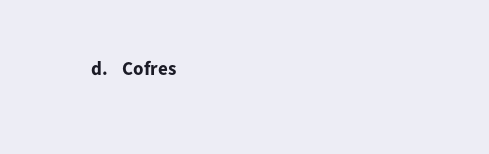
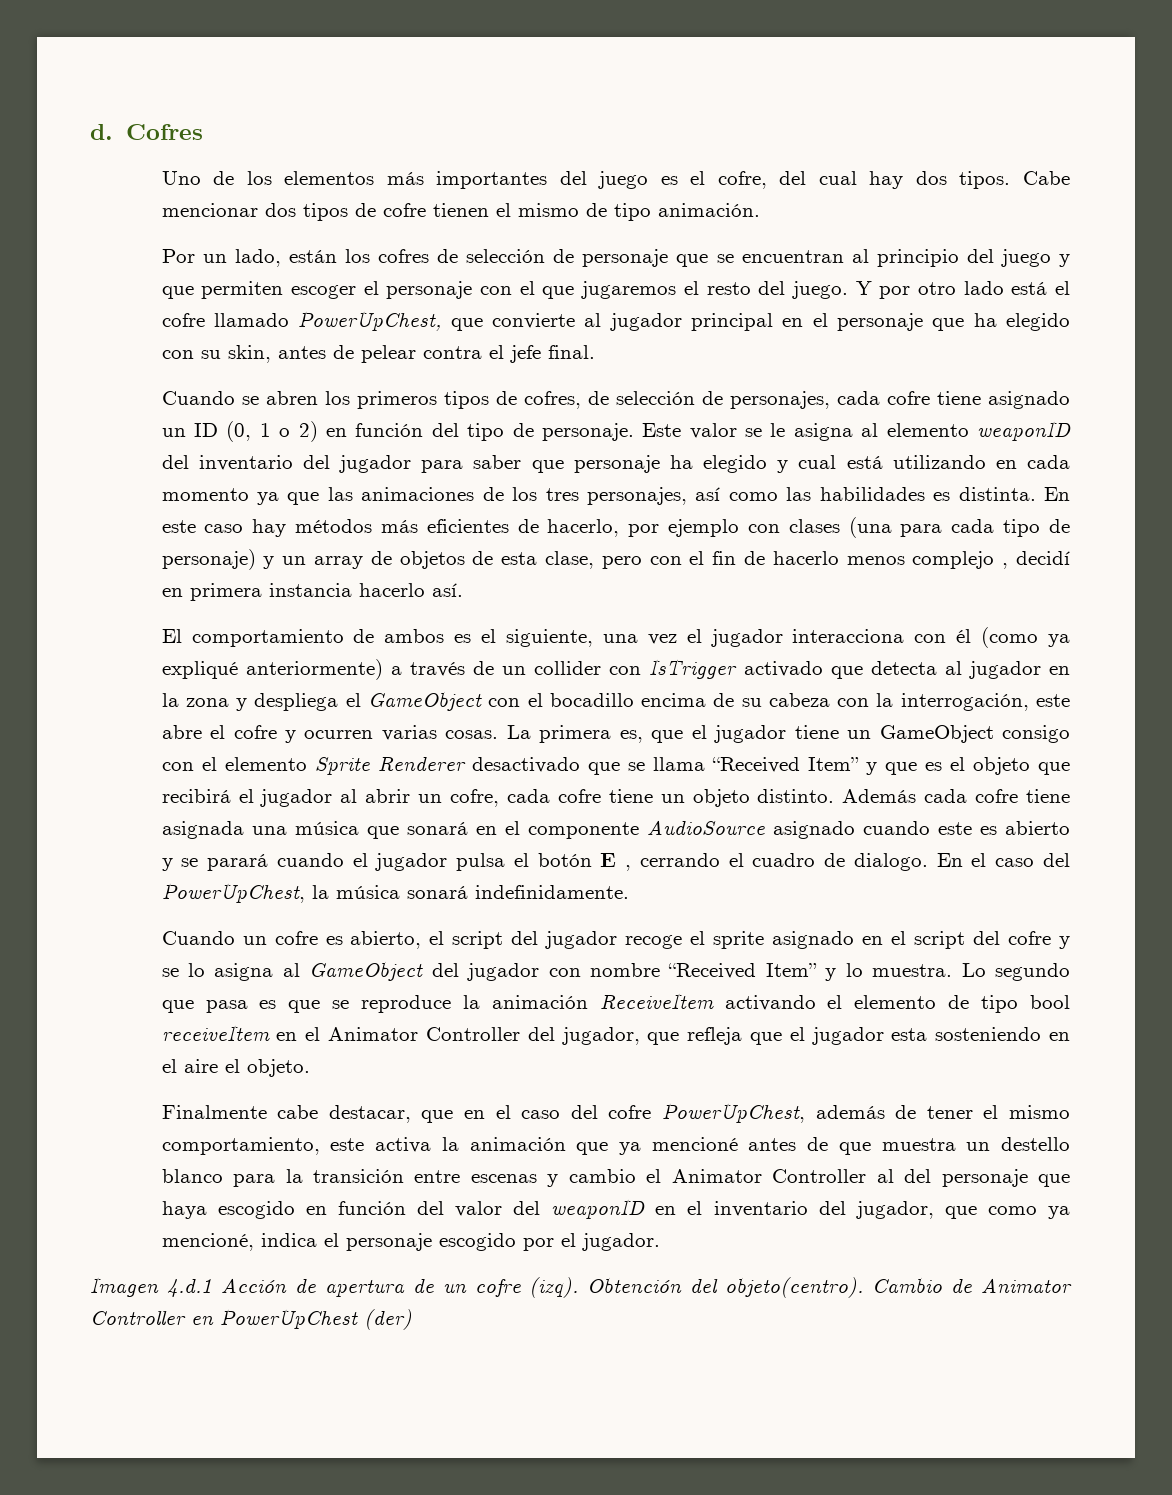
(177, 67) none -> [161,171,1071,189] [161,203,760,221] [161,249,1070,267] [161,281,1071,299] [161,311,1070,331] [161,345,595,363] [161,391,1070,409] [161,421,1071,442] [161,455,1070,473] [161,487,1071,505] [161,517,1071,538] [161,549,1070,570] [161,583,463,601] [161,627,1071,648] [161,659,1070,680] [161,691,1071,711] [161,725,1071,743] [161,756,1071,775] [161,789,1070,807] [161,820,1070,839] [161,853,1070,871] [161,883,629,903] [161,931,1070,949] [161,961,1070,981] [161,993,1070,1013] [161,1025,1070,1045] [161,1059,310,1077] [161,1103,1070,1123] [161,1137,1070,1155] [161,1169,1070,1187] [161,1199,1070,1219] [161,1233,660,1251] [90,1277,1072,1298] [90,1309,412,1330] // Uno de los elementos más importantes del juego es el cofre, del cual hay dos tipos. Cabe mencionar dos tipos de cofre tienen el mismo de tipo animación. // Por un lado, están los cofres de selección de personaje que se encuentran al principio del juego y que permiten escoger el personaje con el que jugaremos el resto del juego. Y por otro lado está el cofre llamado PowerUpChest, que convierte al jugador principal en el personaje que ha elegido con su skin, antes de pelear contra el jefe final. // Cuando se abren los primeros tipos de cofres, de selección de personajes, cada cofre tiene asignado un ID (0, 1 o 2) en función del tipo de personaje. Este valor se le asigna al elemento weaponID del inventario del jugador para saber que personaje ha elegido y cual está utilizando en cada momento ya que las animaciones de los tres personajes, así como las habilidades es distinta. En este caso hay métodos más eficientes de hacerlo, por ejemplo con clases (una para cada tipo de personaje) y un array de objetos de esta clase, pero con el fin de hacerlo menos complejo , decidí en primera instancia hacerlo así. // El comportamiento de ambos es el siguiente, una vez el jugador interacciona con él (como ya expliqué anteriormente) a través de un collider con IsTrigger activado que detecta al jugador en la zona y despliega el GameObject con el bocadillo encima de su cabeza con la interrogación, este abre el cofre y ocurren varias cosas. La primera es, que el jugador tiene un GameObject consigo con el elemento Sprite Renderer desactivado que se llama “Received Item” y que es el objeto que recibirá el jugador al abrir un cofre, cada cofre tiene un objeto distinto. Además cada cofre tiene asignada una música que sonará en el componente AudioSource asignado cuando este es abierto y se parará cuando el jugador pulsa el botón E , cerrando el cuadro de dialogo. En el caso del PowerUpChest, la música sonará indefinidamente. // Cuando un cofre es abierto, el script del jugador recoge el sprite asignado en el script del cofre y se lo asigna al GameObject del jugador con nombre “Received Item” y lo muestra. Lo segundo que pasa es que se reproduce la animación ReceiveItem activando el elemento de tipo bool receiveItem en el Animator Controller del jugador, que refleja que el jugador esta sosteniendo en el aire el objeto. // Finalmente cabe destacar, que en el caso del cofre PowerUpChest, además de tener el mismo comportamiento, este activa la animación que ya mencioné antes de que muestra un destello blanco para la transición entre escenas y cambio el Animator Controller al del personaje que haya escogido en función del valor del weaponID en el inventario del jugador, que como ya mencioné, indica el personaje escogido por el jugador. // Imagen 4.d.1 Acción de apertura de un cofre (izq). Obtención del objeto(centro). Cambio de Animator Controller en PowerUpChest (der)

